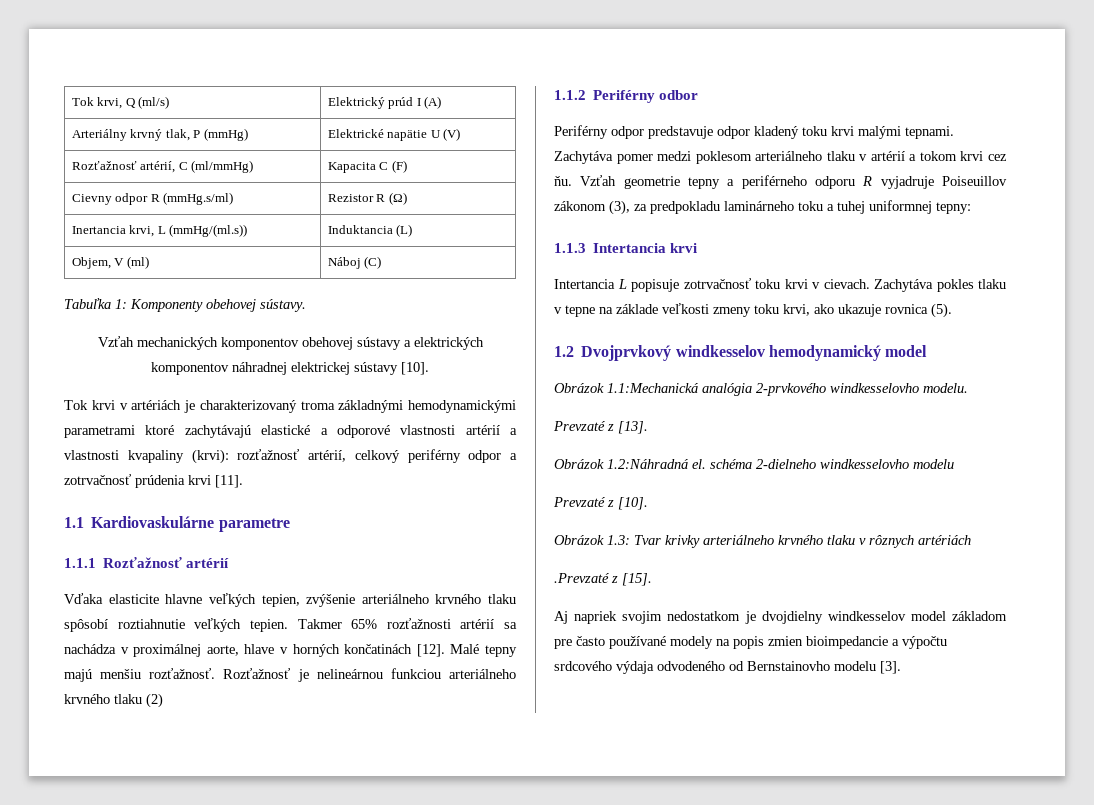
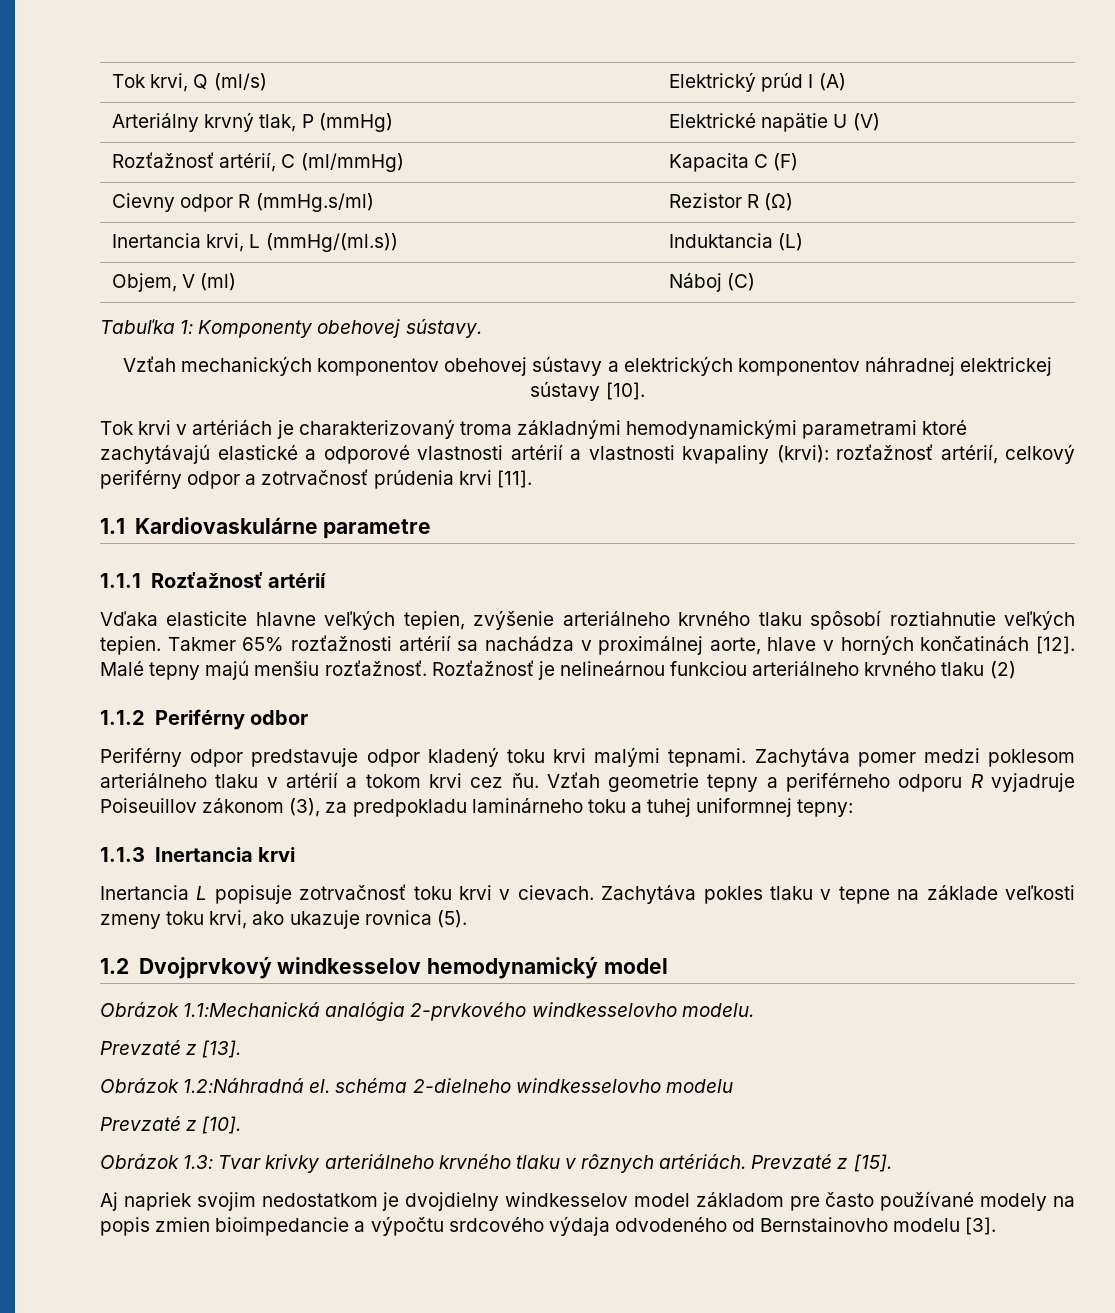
[593,243,667,253] Intertancia -> [154,847,253,862] Inertancia
[554,279,615,289] Intertancia -> [100,885,189,900] Inertancia
[918,535,971,545] [554,573,609,583] artériách // .Prevzaté -> [659,1154,833,1169] artériách. Prevzaté

